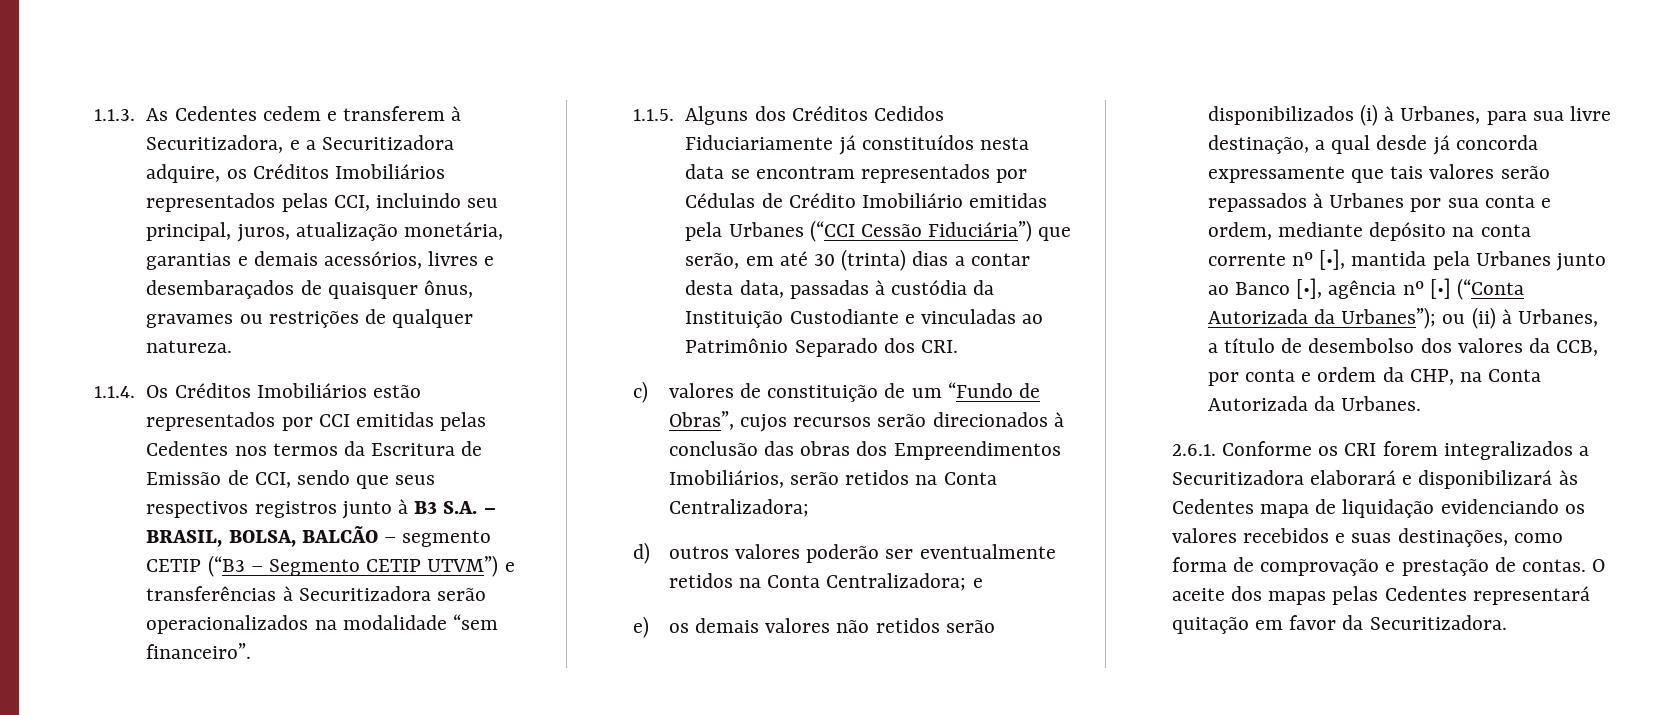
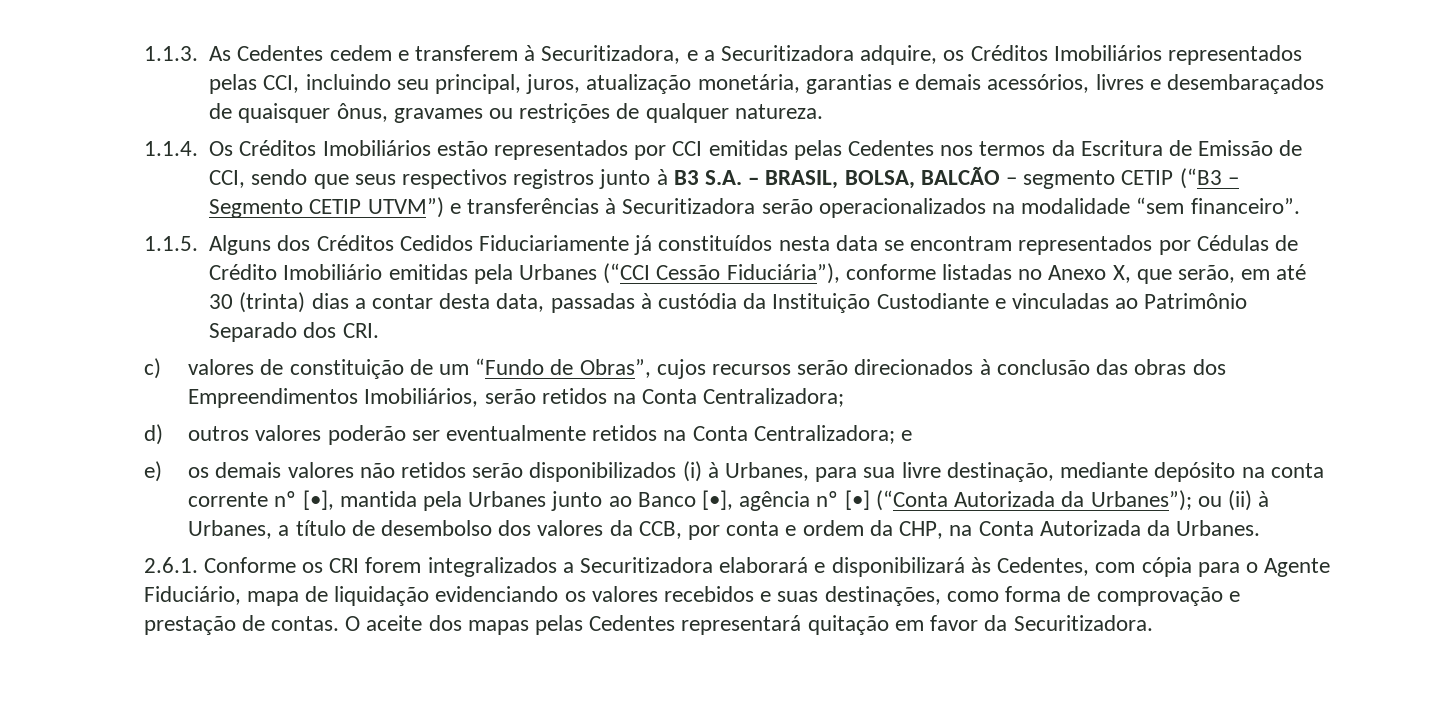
[928,220,1033,242] Fiduciária”) -> [726,263,1131,284] Fiduciária”), conforme listadas no Anexo X,
[1314,135,1538,155] [1207,164,1550,183] [1207,193,1551,212] [1207,222,1272,240] a qual desde já concorda expressamente que tais valores serão repassados à Urbanes por sua conta e ordem, -> (1054, 472) none
[1171,499,1254,514] Cedentes -> [997,557,1331,577] [143,586,241,605] Cedentes, com cópia para o Agente Fiduciário,

